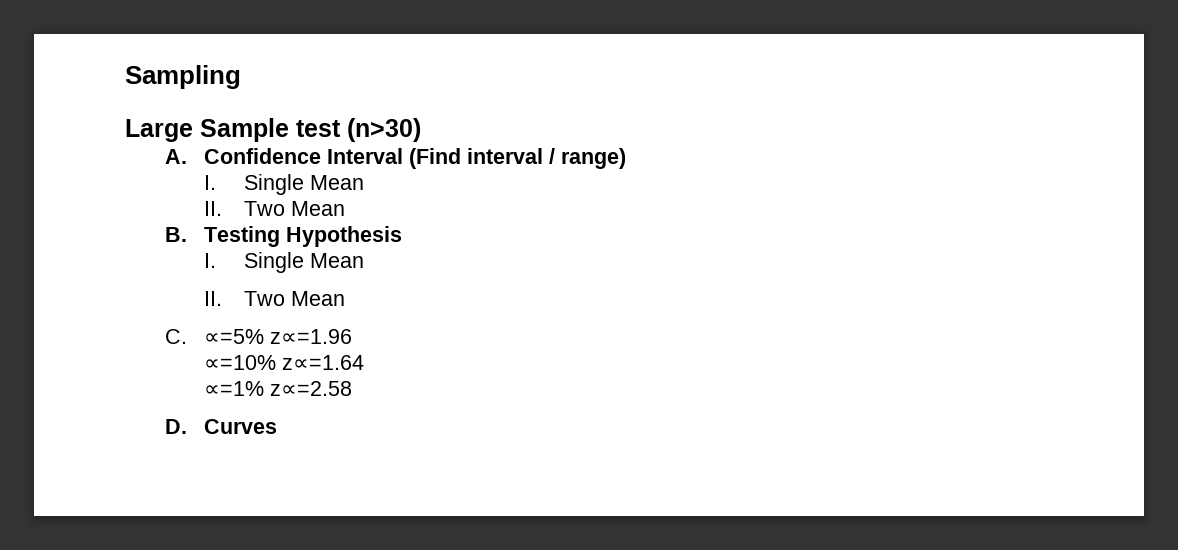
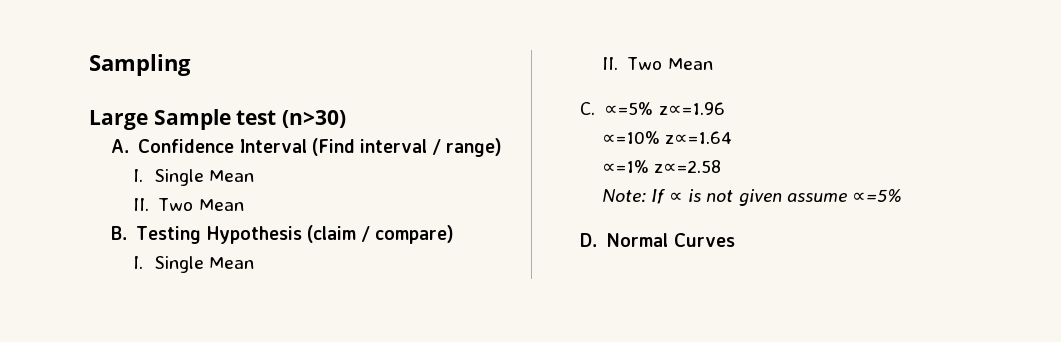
(403, 236) none -> [306,225,454,244] (claim / compare)
(353, 388) none -> [601,189,901,206] // Note: If ∝ is not given assume ∝=5%
(187, 426) none -> [606,233,669,247] Normal

